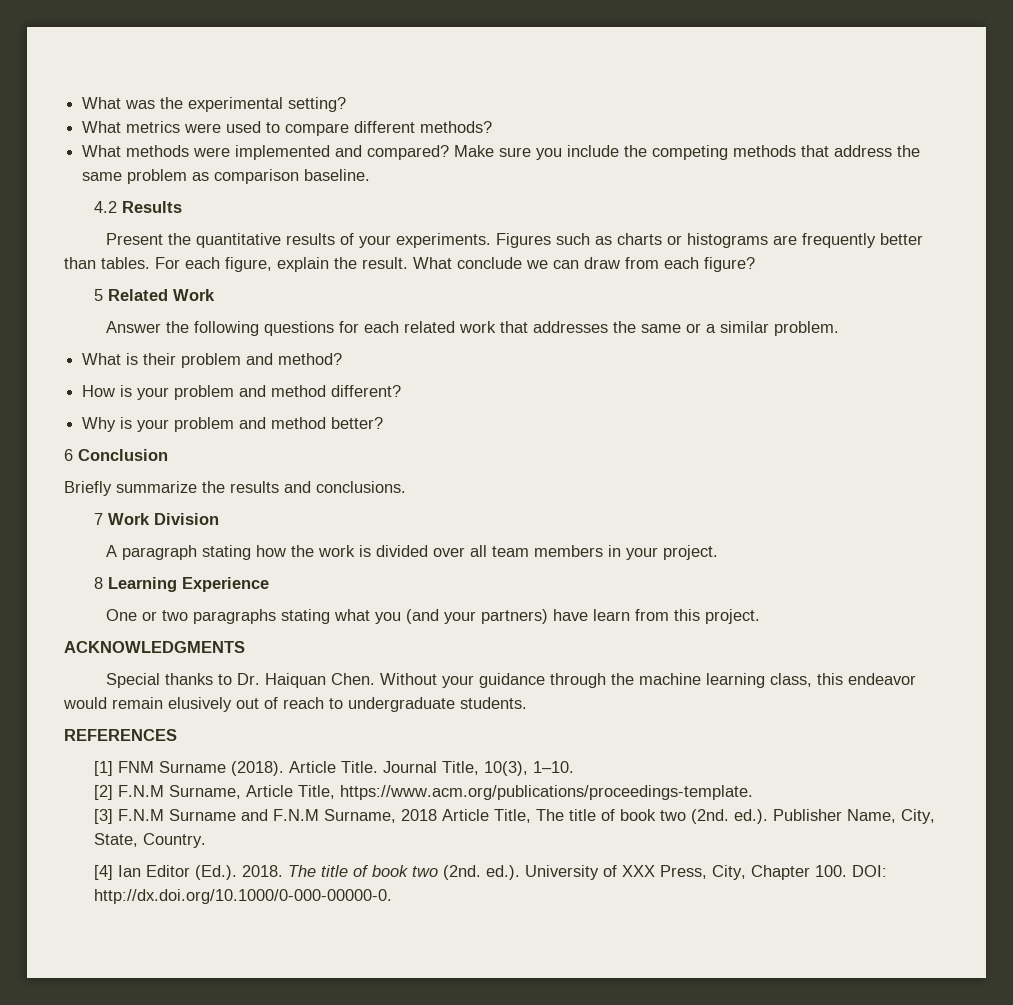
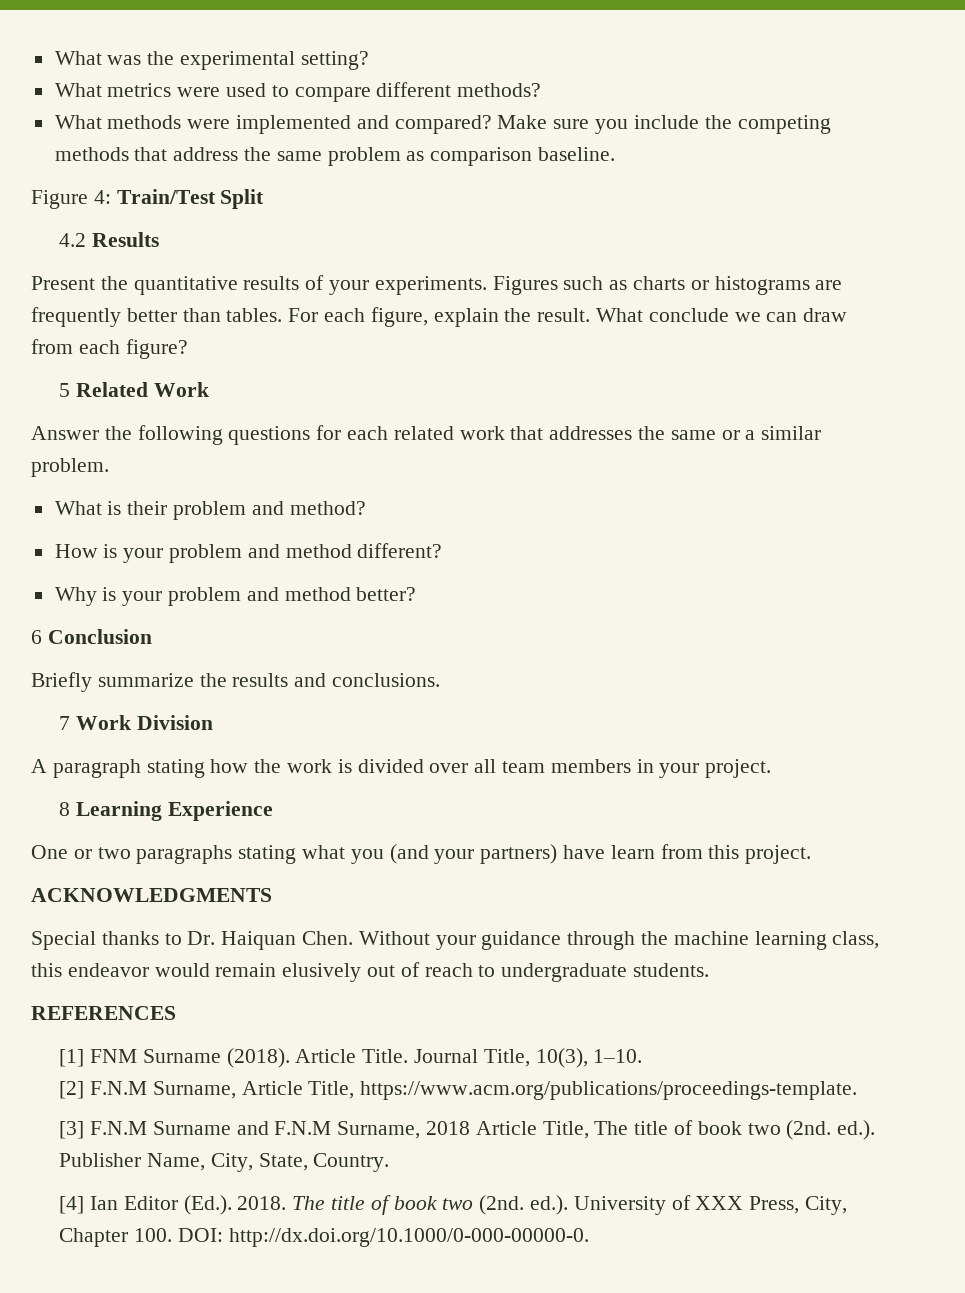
(371, 175) none -> [31,189,265,209] // Figure 4: Train/Test Split

